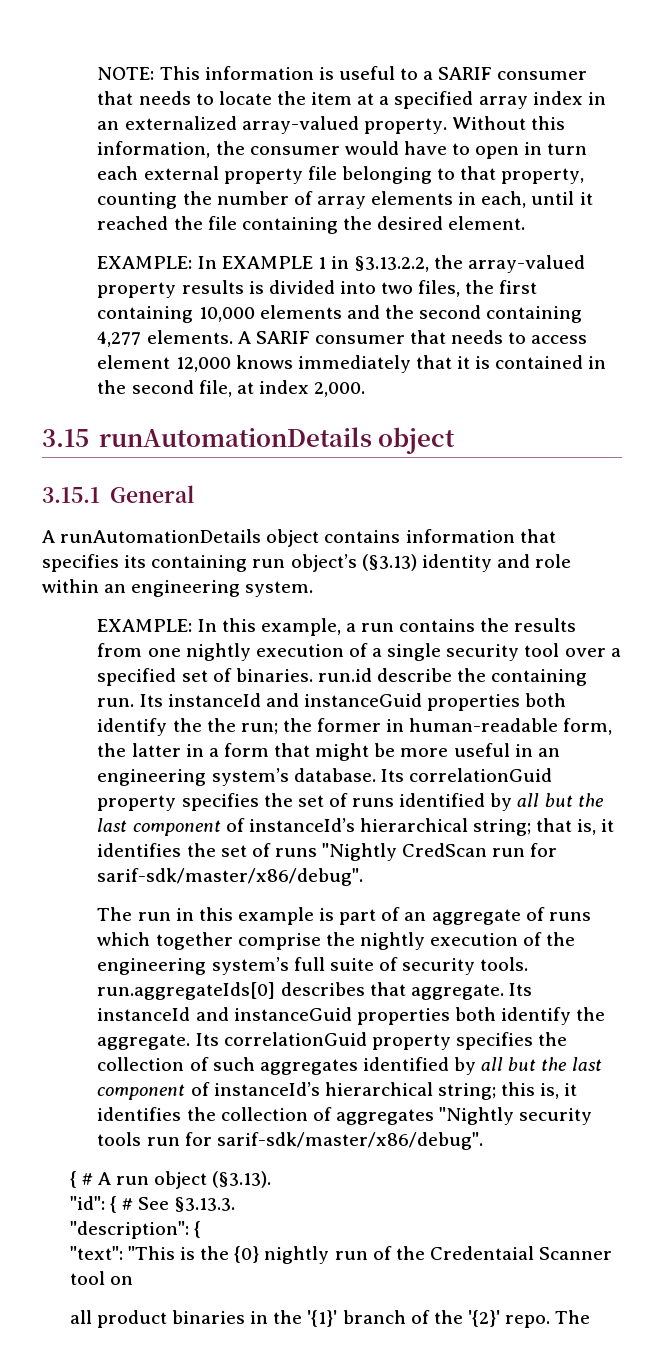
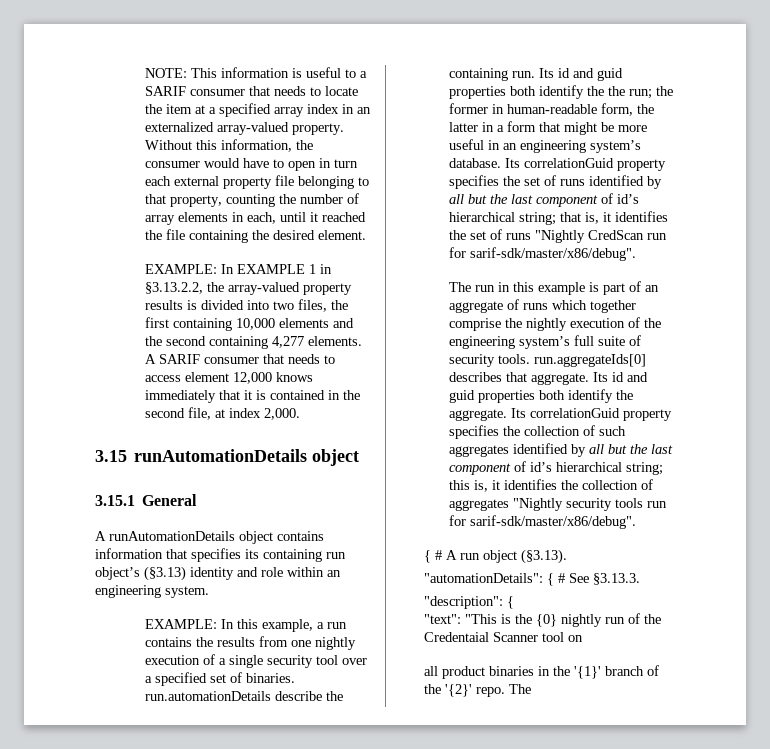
[317,668,372,682] run.id -> [144,691,271,701] run.automationDetails
[167,693,422,707] instanceId and instanceGuid -> [557,68,623,81] id and guid
[248,818,355,832] instanceId’s -> [616,194,639,204] id’s
[97,1007,352,1021] instanceId and instanceGuid -> [611,372,648,382] [448,390,475,403] id and guid
[213,1082,320,1096] instanceId’s -> [529,462,552,472] id’s
[69,1196,105,1210] "id": -> [423,573,543,583] "automationDetails":

